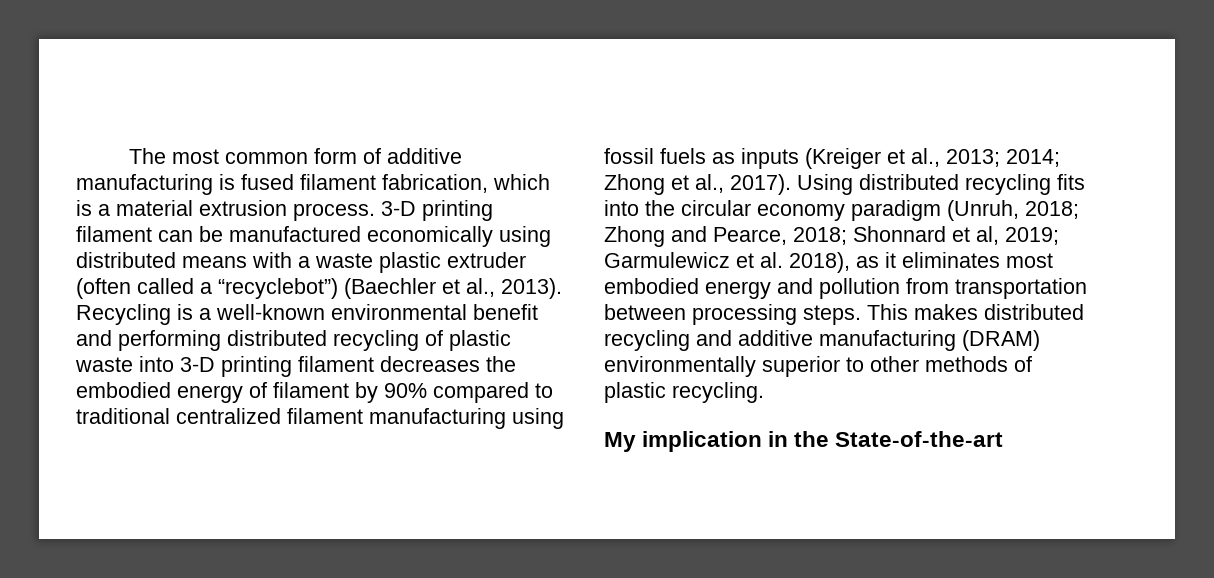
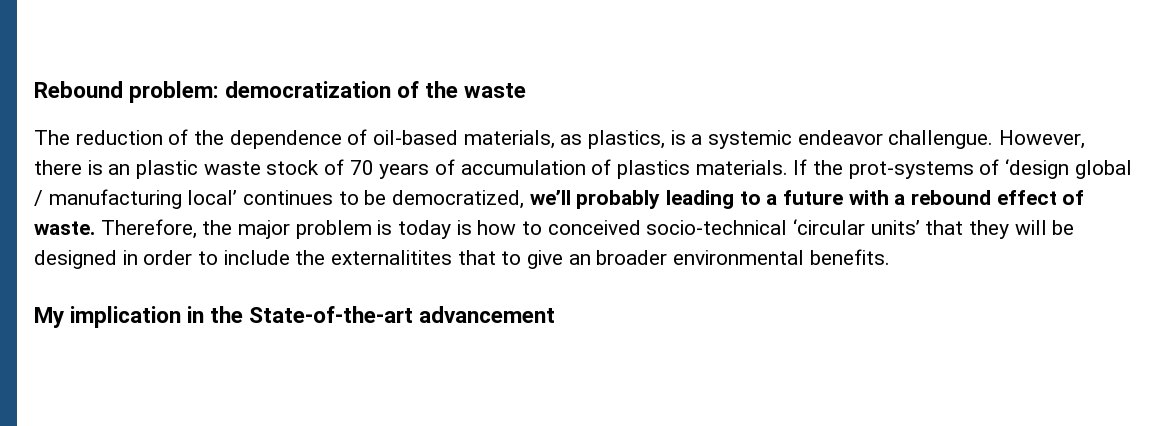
[129,148,463,164] [76,174,550,195] [76,200,493,221] [76,226,551,247] [76,252,526,273] [76,278,562,299] [76,304,538,325] [76,330,511,351] [75,356,516,377] [76,382,553,403] [76,408,564,429] [604,148,1060,169] [604,174,1085,195] [604,200,1079,221] [604,226,1059,247] [604,252,1053,273] [604,278,1087,299] [604,304,1084,325] [604,330,1040,351] [604,356,1032,377] [604,382,764,403] The most common form of additive manufacturing is fused filament fabrication, which is a material extrusion process. 3-D printing filament can be manufactured economically using distributed means with a waste plastic extruder (often called a “recyclebot”) (Baechler et al., 2013). Recycling is a well-known environmental benefit and performing distributed recycling of plastic waste into 3-D printing filament decreases the embodied energy of filament by 90% compared to traditional centralized filament manufacturing using fossil fuels as inputs (Kreiger et al., 2013; 2014; Zhong et al., 2017). Using distributed recycling fits into the circular economy paradigm (Unruh, 2018; Zhong and Pearce, 2018; Shonnard et al, 2019; Garmulewicz et al. 2018), as it eliminates most embodied energy and pollution from transportation between processing steps. This makes distributed recycling and additive manufacturing (DRAM) environmentally superior to other methods of plastic recycling. -> [34,81,527,103] [34,129,1086,149] [34,159,1132,179] [34,189,1085,209] [34,219,1075,239] [34,249,890,269] Rebound problem: democratization of the waste // The reduction of the dependence of oil-based materials, as plastics, is a systemic endeavor challengue. However, there is an plastic waste stock of 70 years of accumulation of plastics materials. If the prot-systems of ‘design global / manufacturing local’ continues to be democratized, we’ll probably leading to a future with a rebound effect of waste. Therefore, the major problem is today is how to conceived socio-technical ‘circular units’ that they will be designed in order to include the externalitites that to give an broader environmental benefits.
(1004, 439) none -> [419,306,556,323] advancement

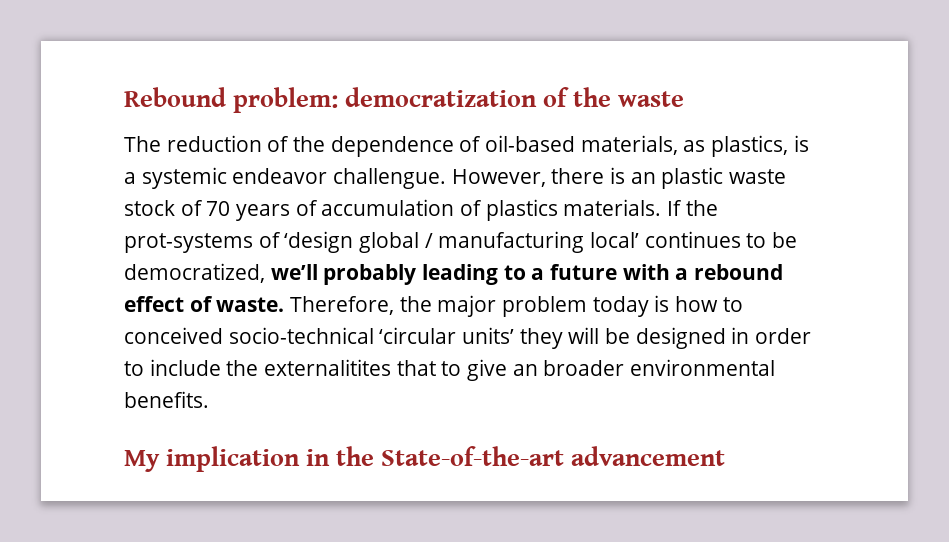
[377,220,393,235] is -> (588, 306) none
[925,220,964,235] that -> (515, 335) none

